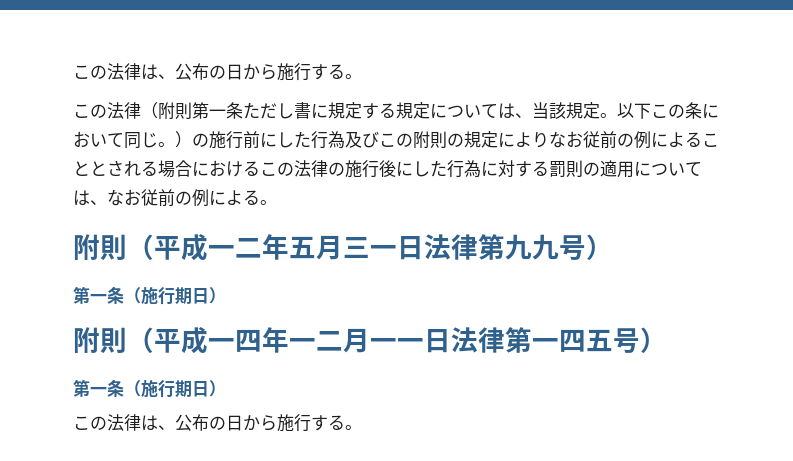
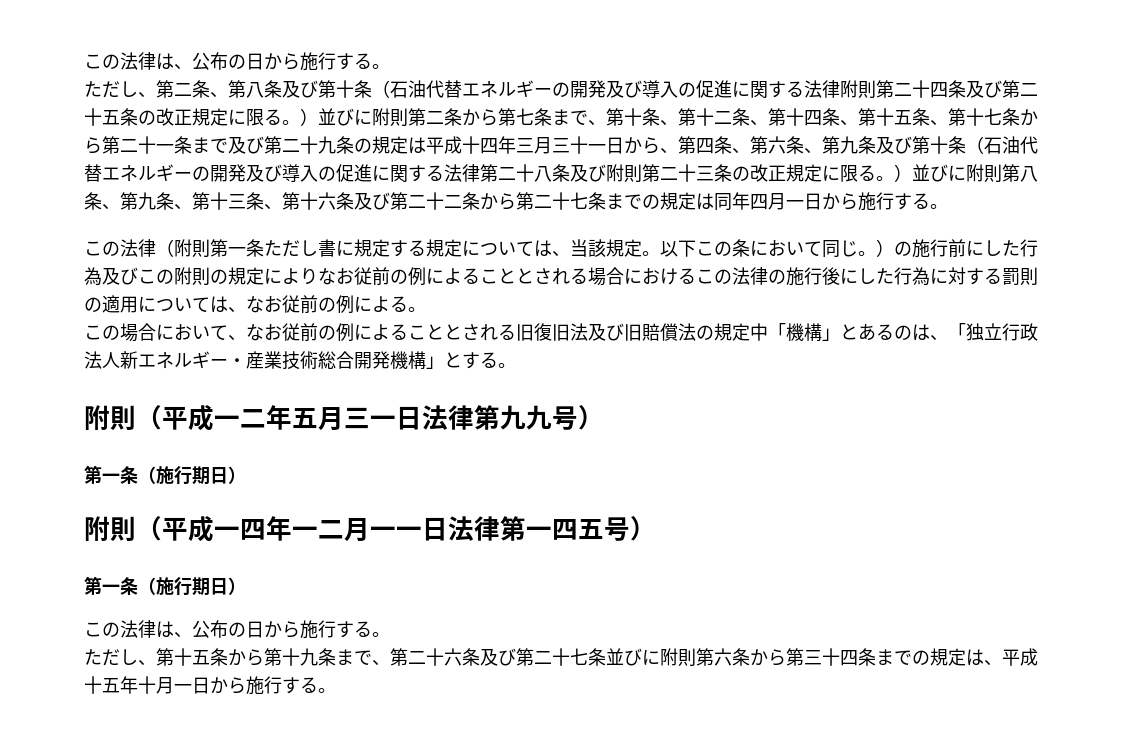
[73,63,362,81] この法律は、公布の日から施行する。 -> [84,52,390,71] [84,80,1038,99] [84,108,1038,127] [84,136,1038,154] [84,164,1038,183] [84,192,948,211] この法律は、公布の日から施行する。 // ただし、第二条、第八条及び第十条（石油代替エネルギーの開発及び導入の促進に関する法律附則第二十四条及び第二十五条の改正規定に限る。）並びに附則第二条から第七条まで、第十条、第十二条、第十四条、第十五条、第十七条から第二十一条まで及び第二十九条の規定は平成十四年三月三十一日から、第四条、第六条、第九条及び第十条（石油代替エネルギーの開発及び導入の促進に関する法律第二十八条及び附則第二十三条の改正規定に限る。）並びに附則第八条、第九条、第十三条、第十六条及び第二十二条から第二十七条までの規定は同年四月一日から施行する。
(277, 202) none -> [84,323,1038,342] [84,351,516,370] // この場合において、なお従前の例によることとされる旧復旧法及び旧賠償法の規定中「機構」とあるのは、「独立行政法人新エネルギー・産業技術総合開発機構」とする。
(362, 427) none -> [84,648,1038,667] [84,676,336,695] // ただし、第十五条から第十九条まで、第二十六条及び第二十七条並びに附則第六条から第三十四条までの規定は、平成十五年十月一日から施行する。

